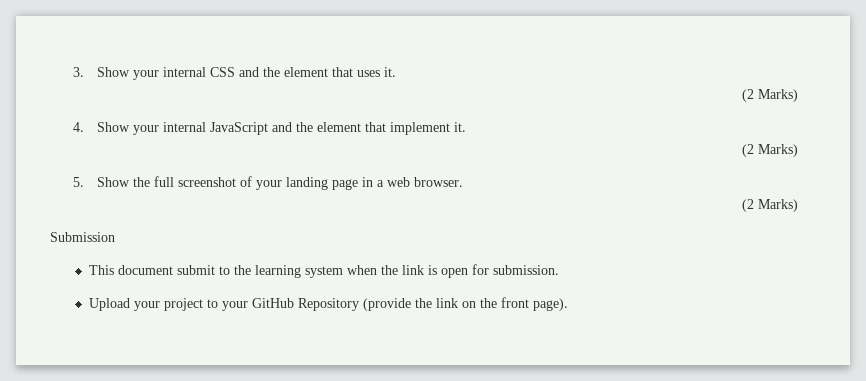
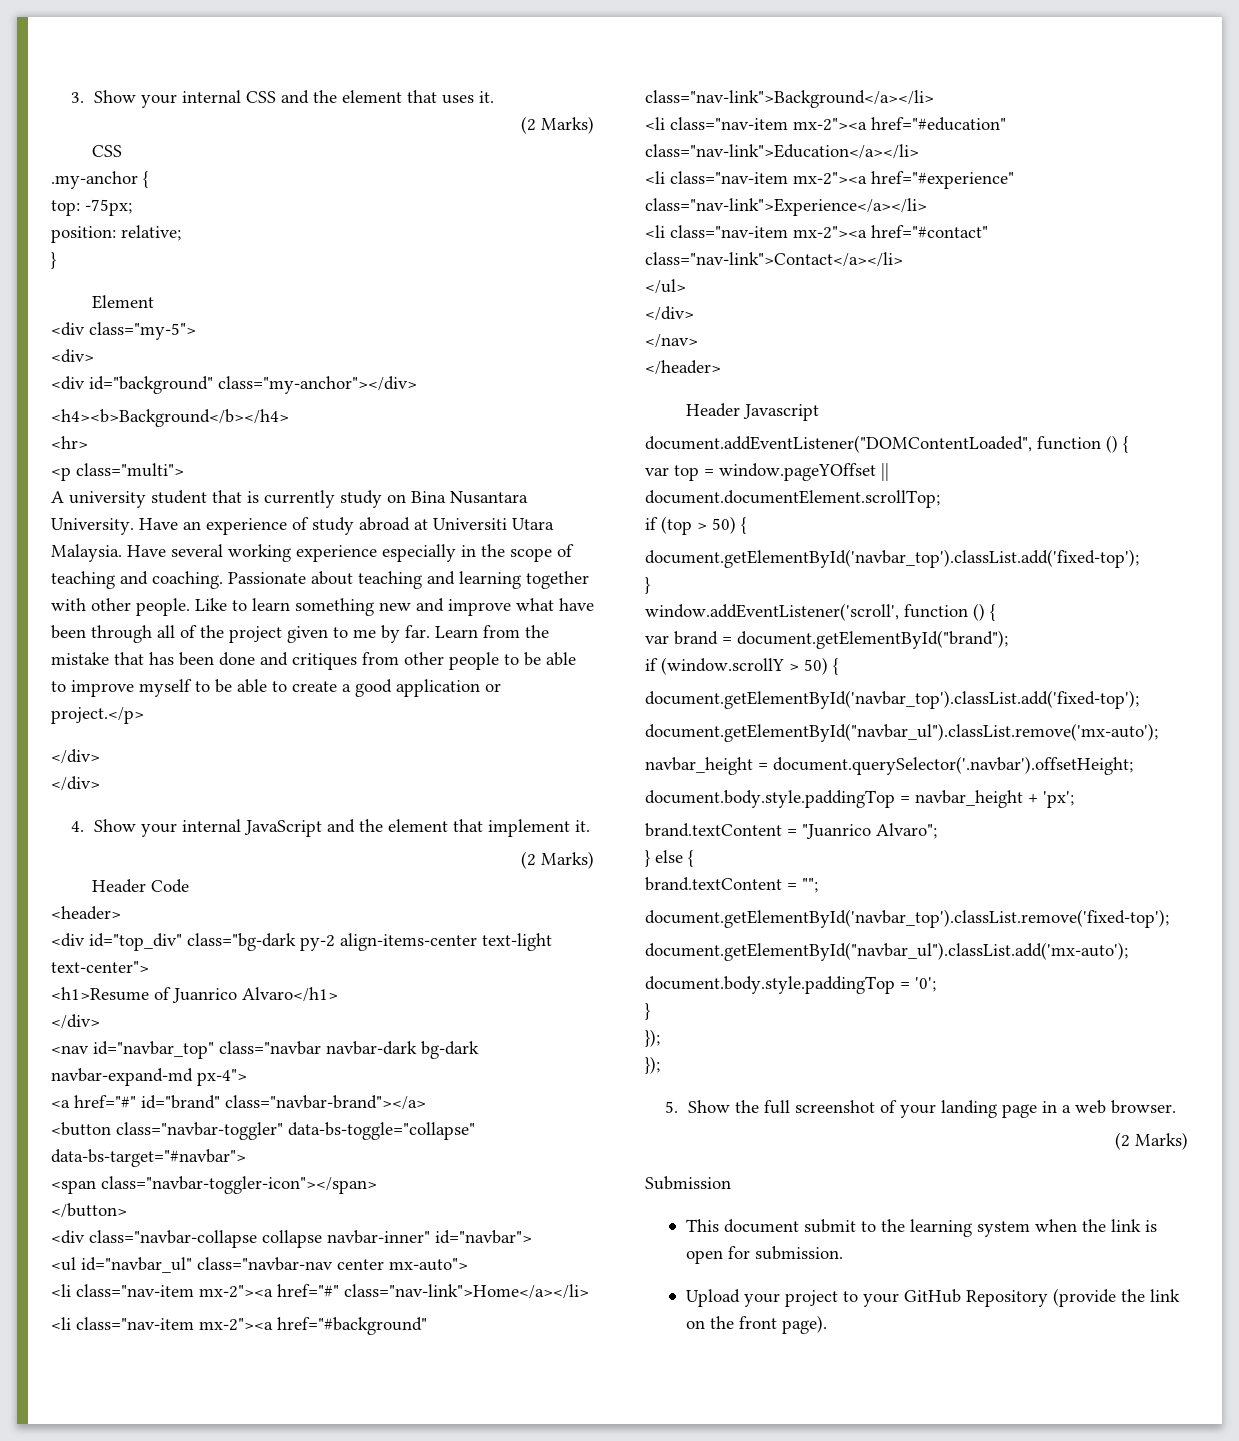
(798, 95) none -> [91,145,122,157] [51,171,148,189] [51,199,132,216] [51,225,181,243] [51,252,56,269] [91,295,154,309] [51,322,196,340] [51,349,94,363] [51,376,417,394] [51,409,289,427] [51,436,88,449] [51,463,184,481] [51,490,528,508] [51,517,554,535] [51,544,574,562] [51,571,589,589] [51,598,594,616] [51,625,549,643] [51,652,576,670] [51,679,501,697] [51,707,144,724] [51,749,100,764] [51,776,100,791] // CSS // .my-anchor { // top: -75px; // position: relative; // } // Element // <div class="my-5"> // <div> // <div id="background" class="my-anchor"></div> // <h4><b>Background</b></h4> // <hr> // <p class="multi"> // A university student that is currently study on Bina Nusantara University. Have an experience of study abroad at Universiti Utara Malaysia. Have several working experience especially in the scope of teaching and coaching. Passionate about teaching and learning together with other people. Like to learn something new and improve what have been through all of the project given to me by far. Learn from the mistake that has been done and critiques from other people to be able to improve myself to be able to create a good application or project.</p> // </div> // </div>
(798, 150) none -> [91,879,189,893] [51,906,121,920] [51,933,552,951] [51,961,149,973] [51,987,338,1003] [51,1014,100,1029] [51,1041,479,1059] [51,1068,247,1086] [51,1095,426,1110] [51,1122,475,1140] [51,1149,246,1167] [51,1176,377,1194] [51,1203,127,1218] [51,1230,532,1248] [51,1257,468,1273] [51,1284,589,1299] [51,1317,427,1335] [645,90,934,108] [645,117,1006,131] [645,144,919,159] [645,171,1014,189] [645,198,927,216] [645,225,988,239] [645,252,903,267] [645,279,686,294] [645,306,694,321] [645,334,698,348] [645,360,721,375] [685,403,819,421] [645,435,1128,453] [645,463,889,481] [645,490,940,508] [645,516,746,535] [645,549,1139,568] [645,577,650,594] [645,603,995,621] [645,630,1008,649] [645,657,838,675] [645,690,1139,709] [645,723,1158,742] [645,756,1133,775] [645,790,1074,808] [645,823,937,839] [645,850,693,867] [645,877,818,893] [645,909,1169,928] [645,942,1128,961] [645,976,936,994] [645,1003,650,1020] [645,1029,660,1047] [645,1056,660,1074] // Header Code // <header> // <div id="top_div" class="bg-dark py-2 align-items-center text-light text-center"> // <h1>Resume of Juanrico Alvaro</h1> // </div> // <nav id="navbar_top" class="navbar navbar-dark bg-dark navbar-expand-md px-4"> // <a href="#" id="brand" class="navbar-brand"></a> // <button class="navbar-toggler" data-bs-toggle="collapse" data-bs-target="#navbar"> // <span class="navbar-toggler-icon"></span> // </button> // <div class="navbar-collapse collapse navbar-inner" id="navbar"> // <ul id="navbar_ul" class="navbar-nav center mx-auto"> // <li class="nav-item mx-2"><a href="#" class="nav-link">Home</a></li> // <li class="nav-item mx-2"><a href="#background" class="nav-link">Background</a></li> // <li class="nav-item mx-2"><a href="#education" class="nav-link">Education</a></li> // <li class="nav-item mx-2"><a href="#experience" class="nav-link">Experience</a></li> // <li class="nav-item mx-2"><a href="#contact" class="nav-link">Contact</a></li> // </ul> // </div> // </nav> // </header> // Header Javascript // document.addEventListener("DOMContentLoaded", function () { // var top = window.pageYOffset || document.documentElement.scrollTop; // if (top > 50) { // document.getElementById('navbar_top').classList.add('fixed-top'); // } // window.addEventListener('scroll', function () { // var brand = document.getElementById("brand"); // if (window.scrollY > 50) { // document.getElementById('navbar_top').classList.add('fixed-top'); // document.getElementById("navbar_ul").classList.remove('mx-auto'); // navbar_height = document.querySelector('.navbar').offsetHeight; // document.body.style.paddingTop = navbar_height + 'px'; // brand.textContent = "Juanrico Alvaro"; // } else { // brand.textContent = ""; // document.getElementById('navbar_top').classList.remove('fixed-top'); // document.getElementById("navbar_ul").classList.add('mx-auto'); // document.body.style.paddingTop = '0'; // } // }); // });

